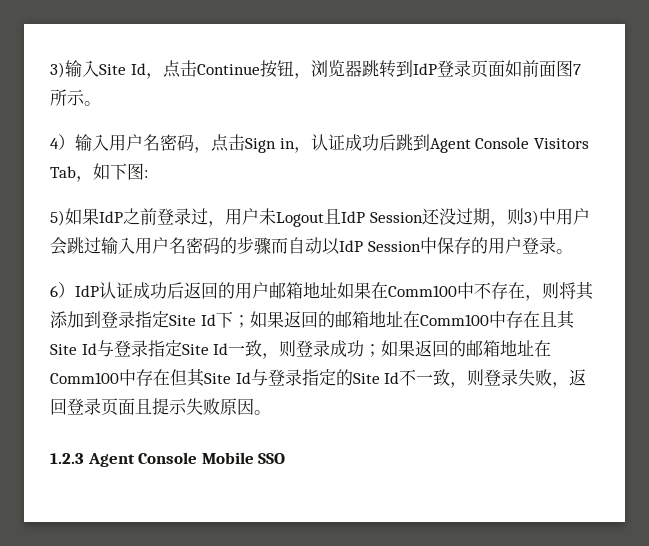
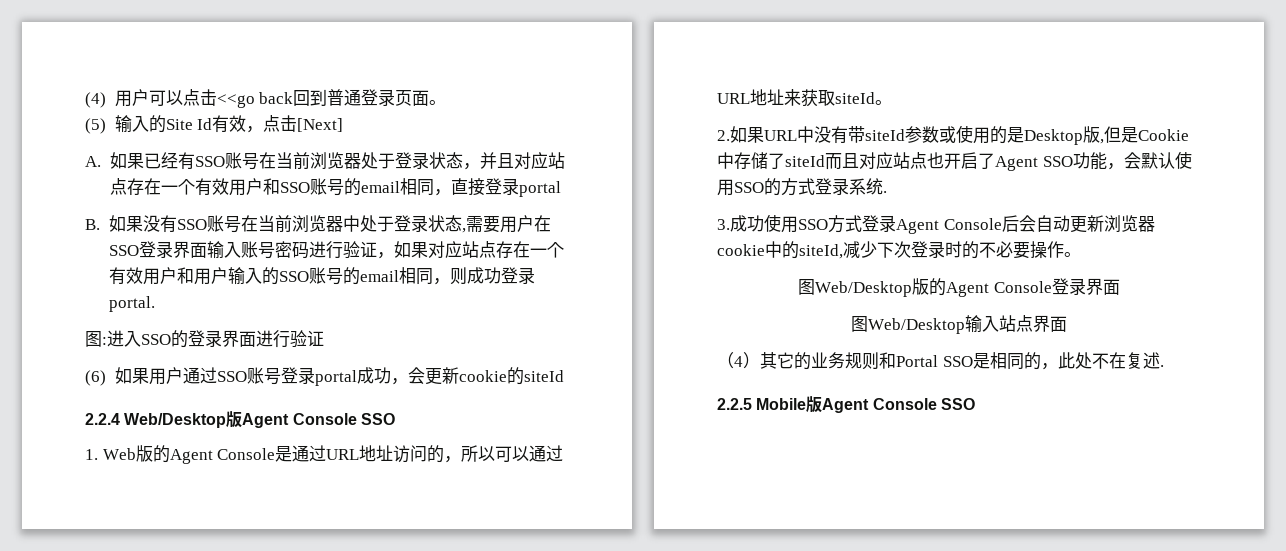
[50,60,581,79] [50,89,101,106] [50,134,589,153] [50,163,148,182] [50,208,590,227] [50,236,573,255] [50,281,594,301] [50,310,575,329] [50,340,552,359] [50,368,587,388] [50,398,271,416] [50,452,254,467] 3)输入Site Id，点击Continue按钮，浏览器跳转到IdP登录页面如前面图7所示。 // 4）输入用户名密码，点击Sign in，认证成功后跳到Agent Console Visitors Tab，如下图: // 5)如果IdP之前登录过，用户未Logout且IdP Session还没过期，则3)中用户会跳过输入用户名密码的步骤而自动以IdP Session中保存的用户登录。 // 6）IdP认证成功后返回的用户邮箱地址如果在Comm100中不存在，则将其添加到登录指定Site Id下；如果返回的邮箱地址在Comm100中存在且其Site Id与登录指定Site Id一致，则登录成功；如果返回的邮箱地址在Comm100中存在但其Site Id与登录指定的Site Id不一致，则登录失败，返回登录页面且提示失败原因。 // 1.2.3 Agent Console Mobile -> [85,89,447,108] [85,115,344,134] [85,152,565,170] [109,178,561,197] [85,215,551,233] [108,241,564,259] [108,267,535,285] [108,296,155,312] [85,330,324,348] [85,367,564,386] [85,411,395,428] [85,445,564,464] [717,89,892,107] [717,125,1189,145] [717,151,1192,171] [717,178,887,196] [717,214,1155,234] [717,241,1081,259] [798,278,1120,297] [851,315,1067,334] [717,352,1164,370] [717,396,937,413] (4)用户可以点击<<go back回到普通登录页面。 // (5)输入的Site Id有效，点击[Next] // A.如果已经有SSO账号在当前浏览器处于登录状态，并且对应站点存在一个有效用户和SSO账号的email相同，直接登录portal // B.如果没有SSO账号在当前浏览器中处于登录状态,需要用户在SSO登录界面输入账号密码进行验证，如果对应站点存在一个有效用户和用户输入的SSO账号的email相同，则成功登录portal. // 图:进入SSO的登录界面进行验证 // (6)如果用户通过SSO账号登录portal成功，会更新cookie的siteId // 2.2.4 Web/Desktop版Agent Console SSO // 1. Web版的Agent Console是通过URL地址访问的，所以可以通过URL地址来获取siteId。 // 2.如果URL中没有带siteId参数或使用的是Desktop版,但是Cookie中存储了siteId而且对应站点也开启了Agent SSO功能，会默认使用SSO的方式登录系统. // 3.成功使用SSO方式登录Agent Console后会自动更新浏览器cookie中的siteId,减少下次登录时的不必要操作。 // 图Web/Desktop版的Agent Console登录界面 // 图Web/Desktop输入站点界面 // （4）其它的业务规则和Portal SSO是相同的，此处不在复述. // 2.2.5 Mobile版Agent Console

